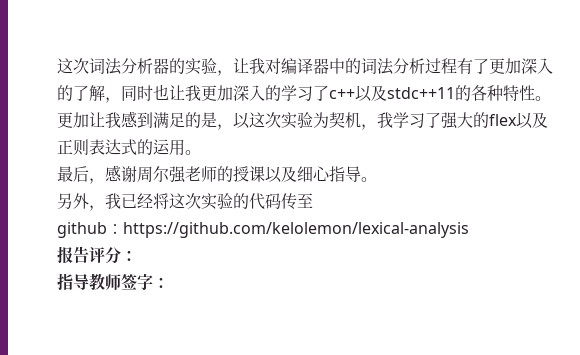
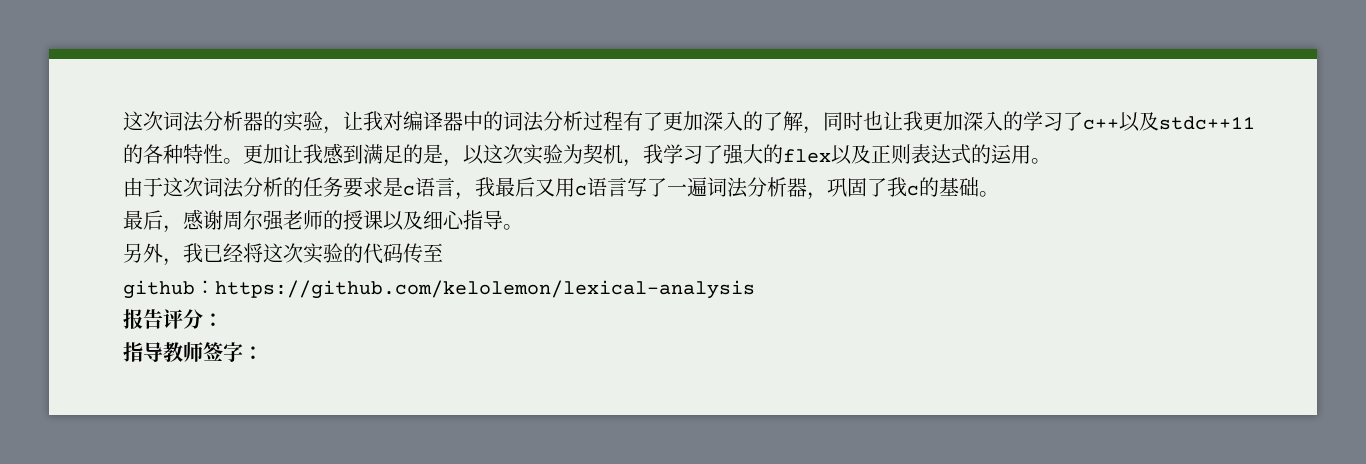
(201, 152) none -> [123,177,999,200] // 由于这次词法分析的任务要求是c语言，我最后又用c语言写了一遍词法分析器，巩固了我c的基础。

